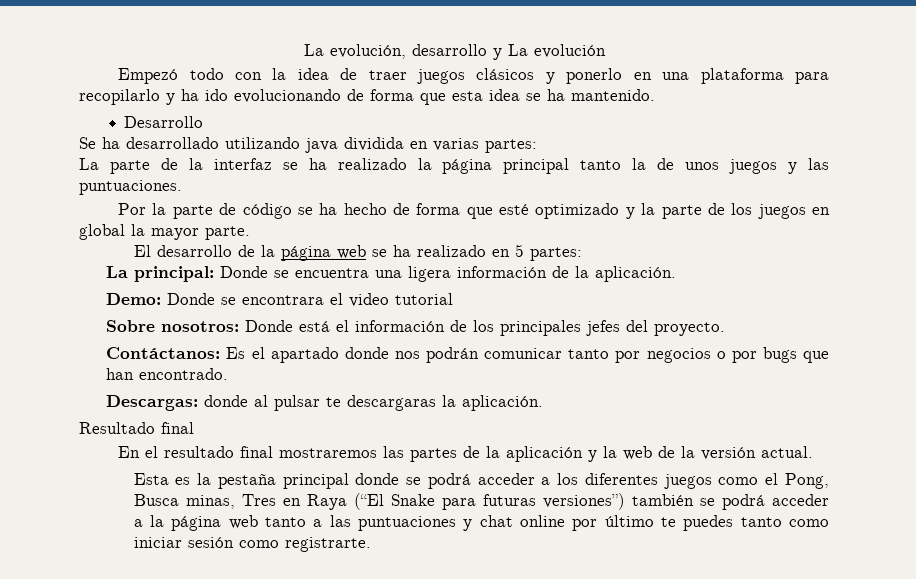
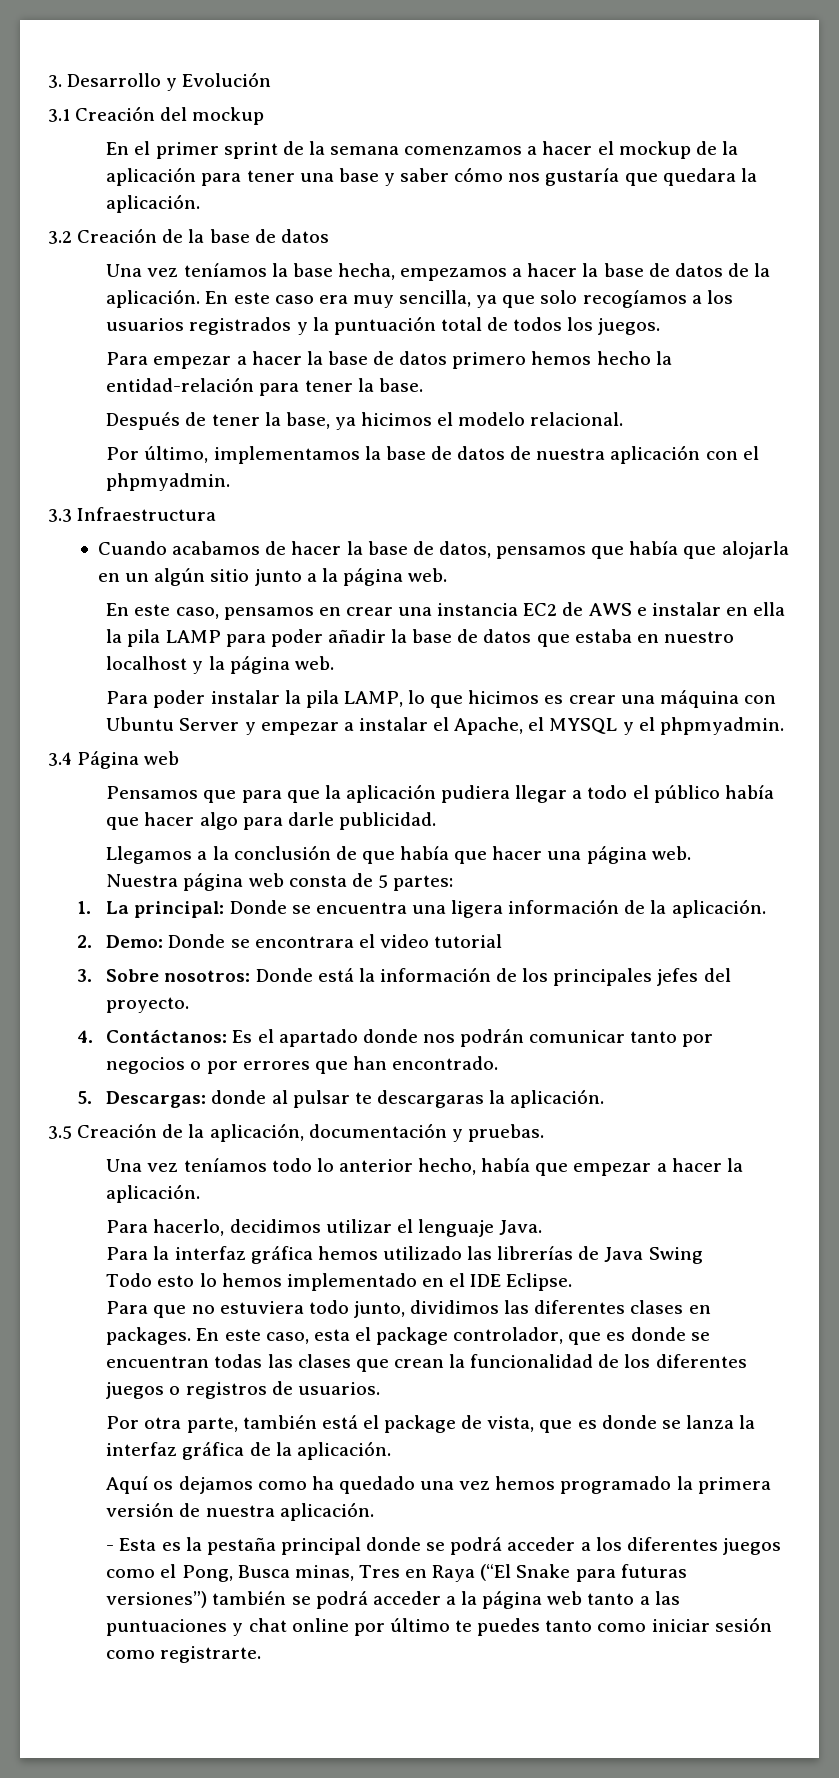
[303,44,606,60] [118,68,829,84] [79,89,655,105] [124,116,204,128] [79,137,537,153] [79,158,830,174] [79,180,182,195] [118,203,830,219] [79,224,250,240] [133,245,510,261] La evolución, desarrollo y La evolución // Empezó todo con la idea de traer juegos clásicos y ponerlo en una plataforma para recopilarlo y ha ido evolucionando de forma que esta idea se ha mantenido. // Desarrollo // Se ha desarrollado utilizando java dividida en varias partes: // La parte de la interfaz se ha realizado la página principal tanto la de unos juegos y las puntuaciones. // Por la parte de código se ha hecho de forma que esté optimizado y la parte de los juegos en global la mayor parte. // El desarrollo de la página web se ha realizado en -> [48,72,272,91] [48,106,265,125] [106,141,738,159] [106,167,757,186] [106,194,201,213] [48,228,329,244] [106,263,771,281] [106,289,733,308] [106,316,661,335] [106,351,672,369] [106,377,423,396] [106,412,624,430] [106,445,759,464] [106,473,231,491] [48,507,217,522] [98,541,789,559] [98,568,448,586] [106,602,786,620] [106,629,734,647] [106,656,334,674] [106,690,776,708] [106,717,784,735] [48,751,180,769] [106,784,774,803] [106,812,436,830] [106,845,691,864] [106,873,373,891] 3. Desarrollo y Evolución // 3.1 Creación del mockup // En el primer sprint de la semana comenzamos a hacer el mockup de la aplicación para tener una base y saber cómo nos gustaría que quedara la aplicación. // 3.2 Creación de la base de datos // Una vez teníamos la base hecha, empezamos a hacer la base de datos de la aplicación. En este caso era muy sencilla, ya que solo recogíamos a los usuarios registrados y la puntuación total de todos los juegos. // Para empezar a hacer la base de datos primero hemos hecho la entidad-relación para tener la base. // Después de tener la base, ya hicimos el modelo relacional. // Por último, implementamos la base de datos de nuestra aplicación con el phpmyadmin. // 3.3 Infraestructura // Cuando acabamos de hacer la base de datos, pensamos que había que alojarla en un algún sitio junto a la página web. // En este caso, pensamos en crear una instancia EC2 de AWS e instalar en ella la pila LAMP para poder añadir la base de datos que estaba en nuestro localhost y la página web. // Para poder instalar la pila LAMP, lo que hicimos es crear una máquina con Ubuntu Server y empezar a instalar el Apache, el MYSQL y el phpmyadmin. // 3.4 Página web // Pensamos que para que la aplicación pudiera llegar a todo el público había que hacer algo para darle publicidad. // Llegamos a la conclusión de que había que hacer una página web. // Nuestra página web consta de
(582, 254) none -> [77,901,92,914] 1.
(677, 274) none -> [77,935,93,948] 2.
(454, 299) none -> [77,969,93,982] 3.
[336,320,350,332] el -> [358,968,375,982] la
(726, 329) none -> [77,1030,94,1043] 4.
[762,347,797,363] bugs -> [242,1061,310,1070] errores
(229, 374) none -> [77,1091,93,1104] 5.
[79,422,194,434] [118,446,814,462] Resultado final // En el resultado final mostraremos las partes de la aplicación y la web de la versión actual. // -> [48,1123,544,1142] [106,1158,743,1176] [106,1184,201,1203] [106,1219,543,1237] [106,1246,703,1264] [106,1273,573,1291] [106,1300,711,1318] [106,1327,710,1345] [106,1354,747,1372] [106,1381,380,1399] [106,1415,756,1433] [106,1441,391,1460] [106,1476,771,1494] [106,1502,374,1521] [106,1545,115,1551] 3.5 Creación de la aplicación, documentación y pruebas. // Una vez teníamos todo lo anterior hecho, había que empezar a hacer la aplicación. // Para hacerlo, decidimos utilizar el lenguaje Java. // Para la interfaz gráfica hemos utilizado las librerías de Java Swing // Todo esto lo hemos implementado en el IDE Eclipse. // Para que no estuviera todo junto, dividimos las diferentes clases en packages. En este caso, esta el package controlador, que es donde se encuentran todas las clases que crean la funcionalidad de los diferentes juegos o registros de usuarios. // Por otra parte, también está el package de vista, que es donde se lanza la interfaz gráfica de la aplicación. // Aquí os dejamos como ha quedado una vez hemos programado la primera versión de nuestra aplicación. // -

